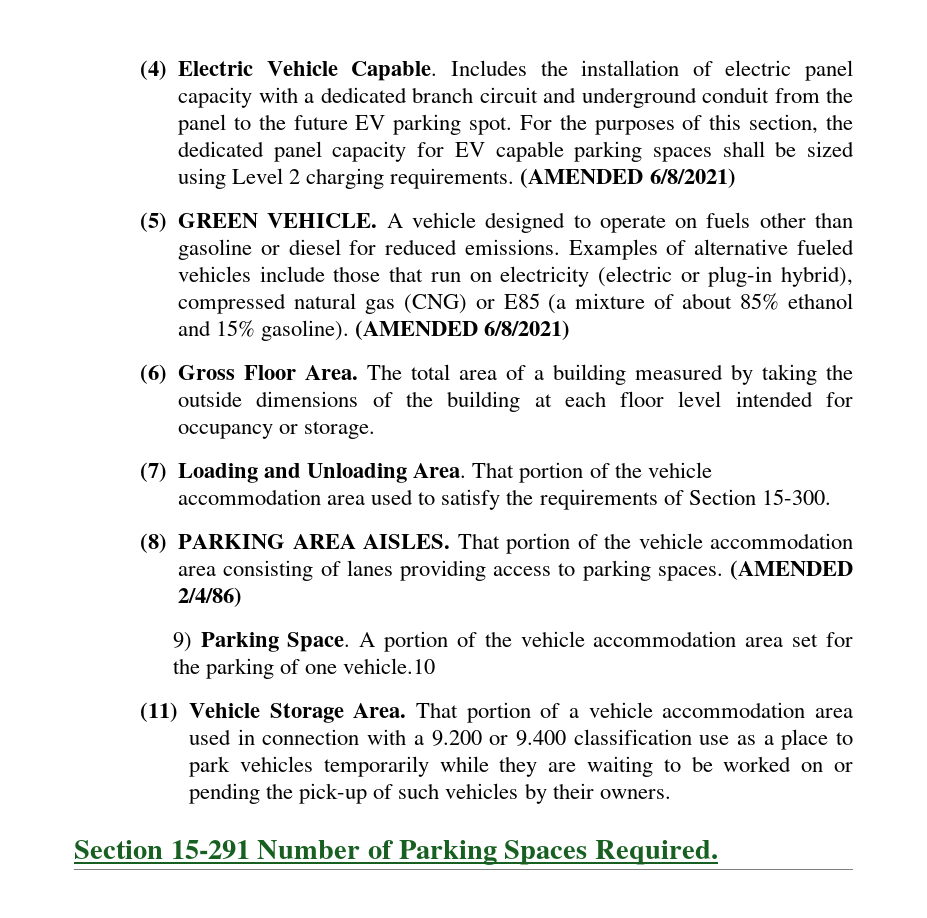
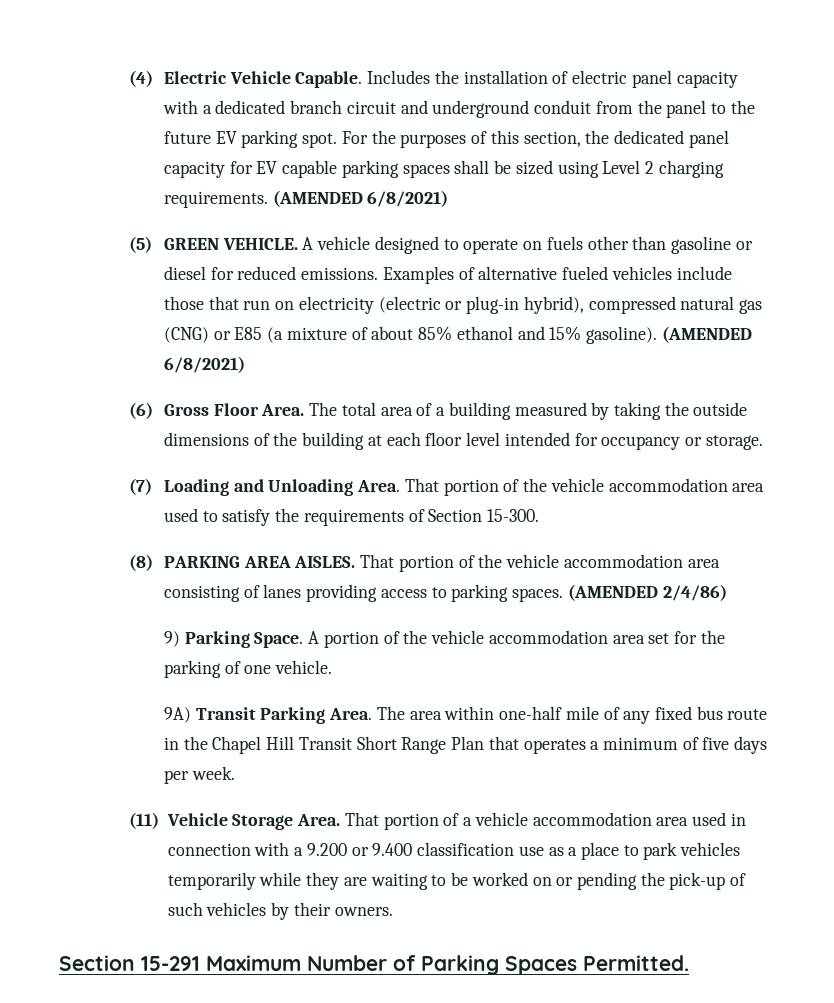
[343,658,436,674] vehicle.10 -> [275,660,333,674] [163,706,768,724] [163,736,768,754] [163,766,235,784] vehicle. // 9A) Transit Parking Area. The area within one-half mile of any fixed bus route in the Chapel Hill Transit Short Range Plan that operates a minimum of five days per week.
(250, 849) none -> [206,955,301,971] Maximum
[595,840,719,865] Required. -> [583,955,689,971] Permitted.

